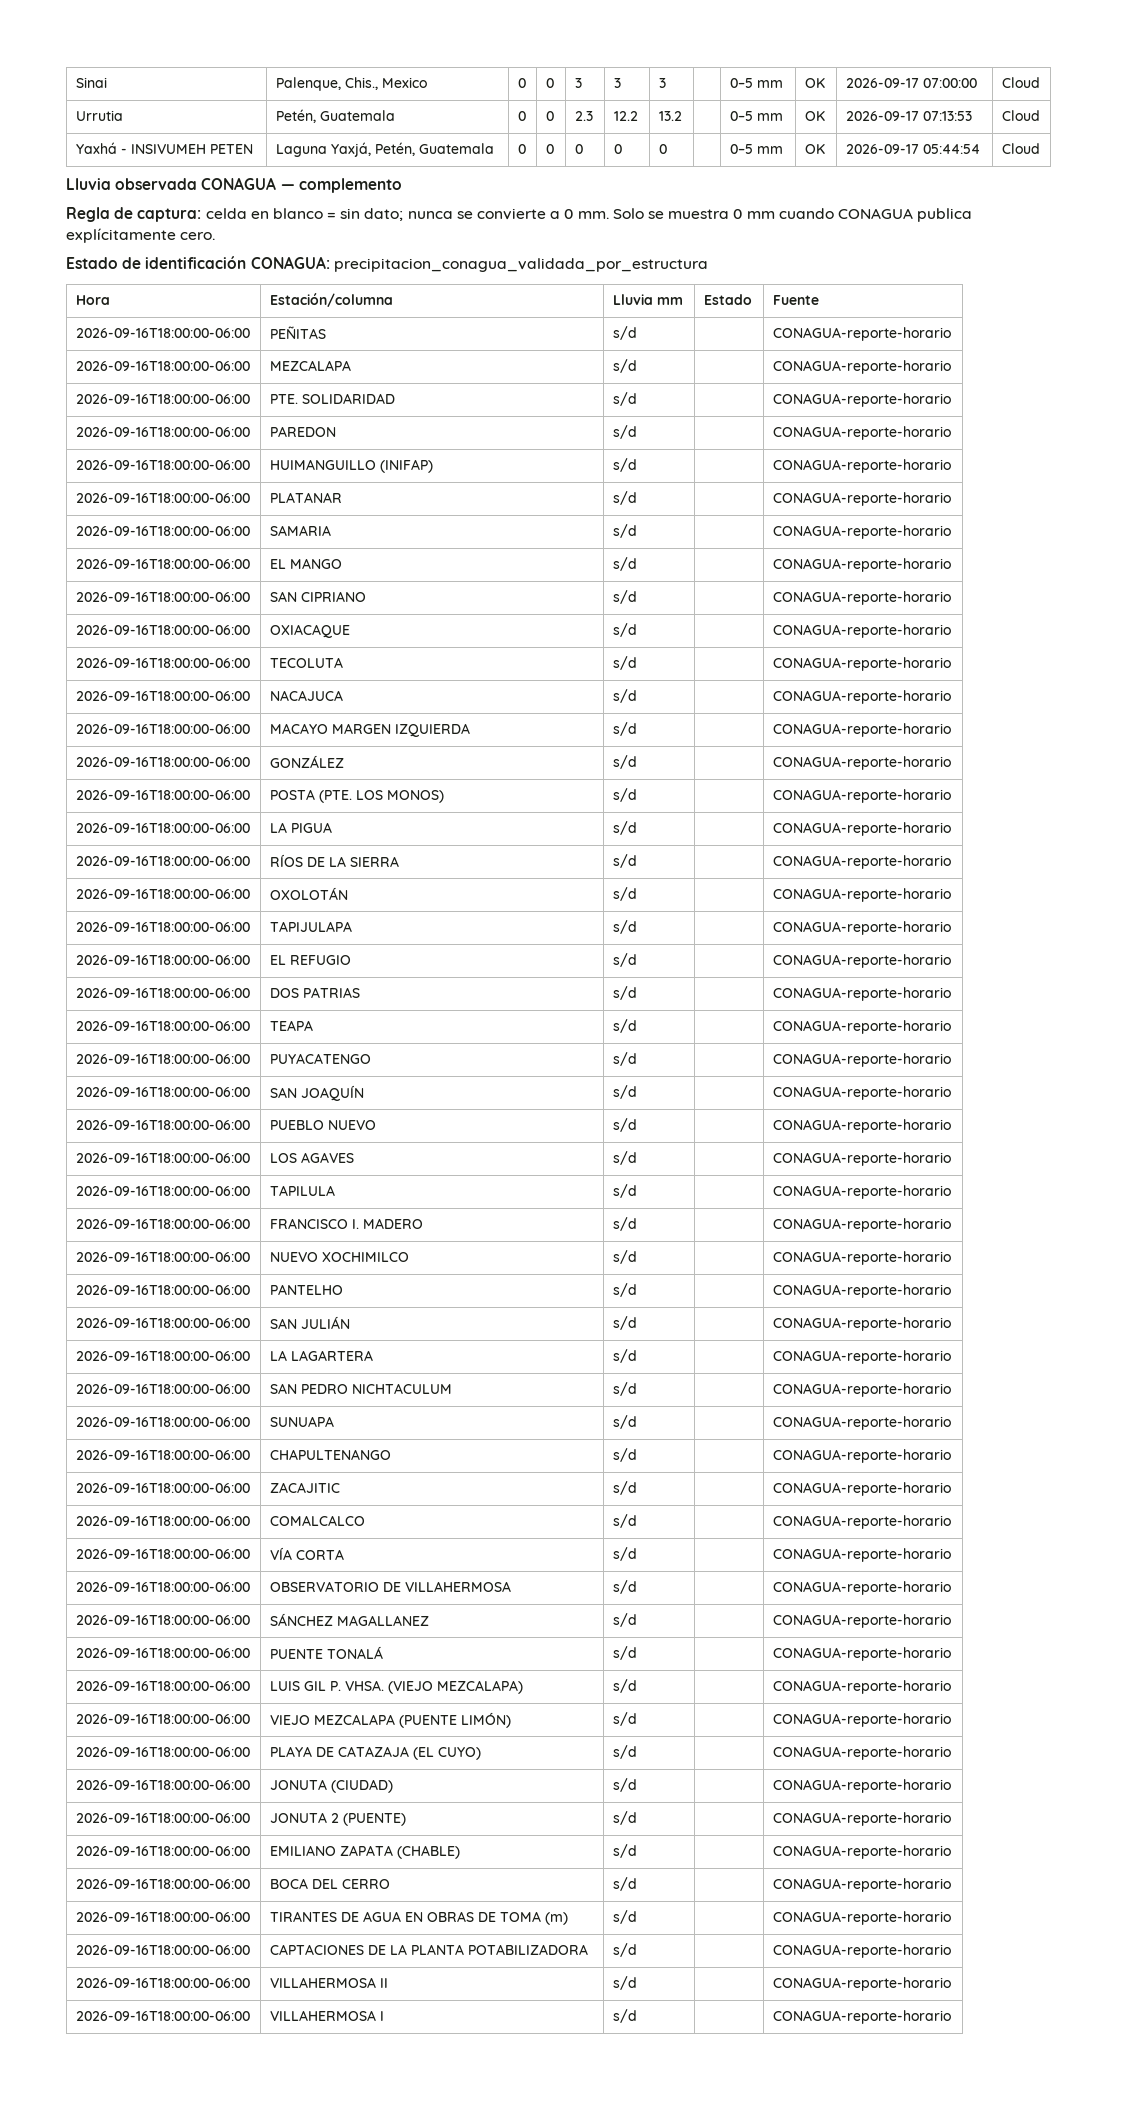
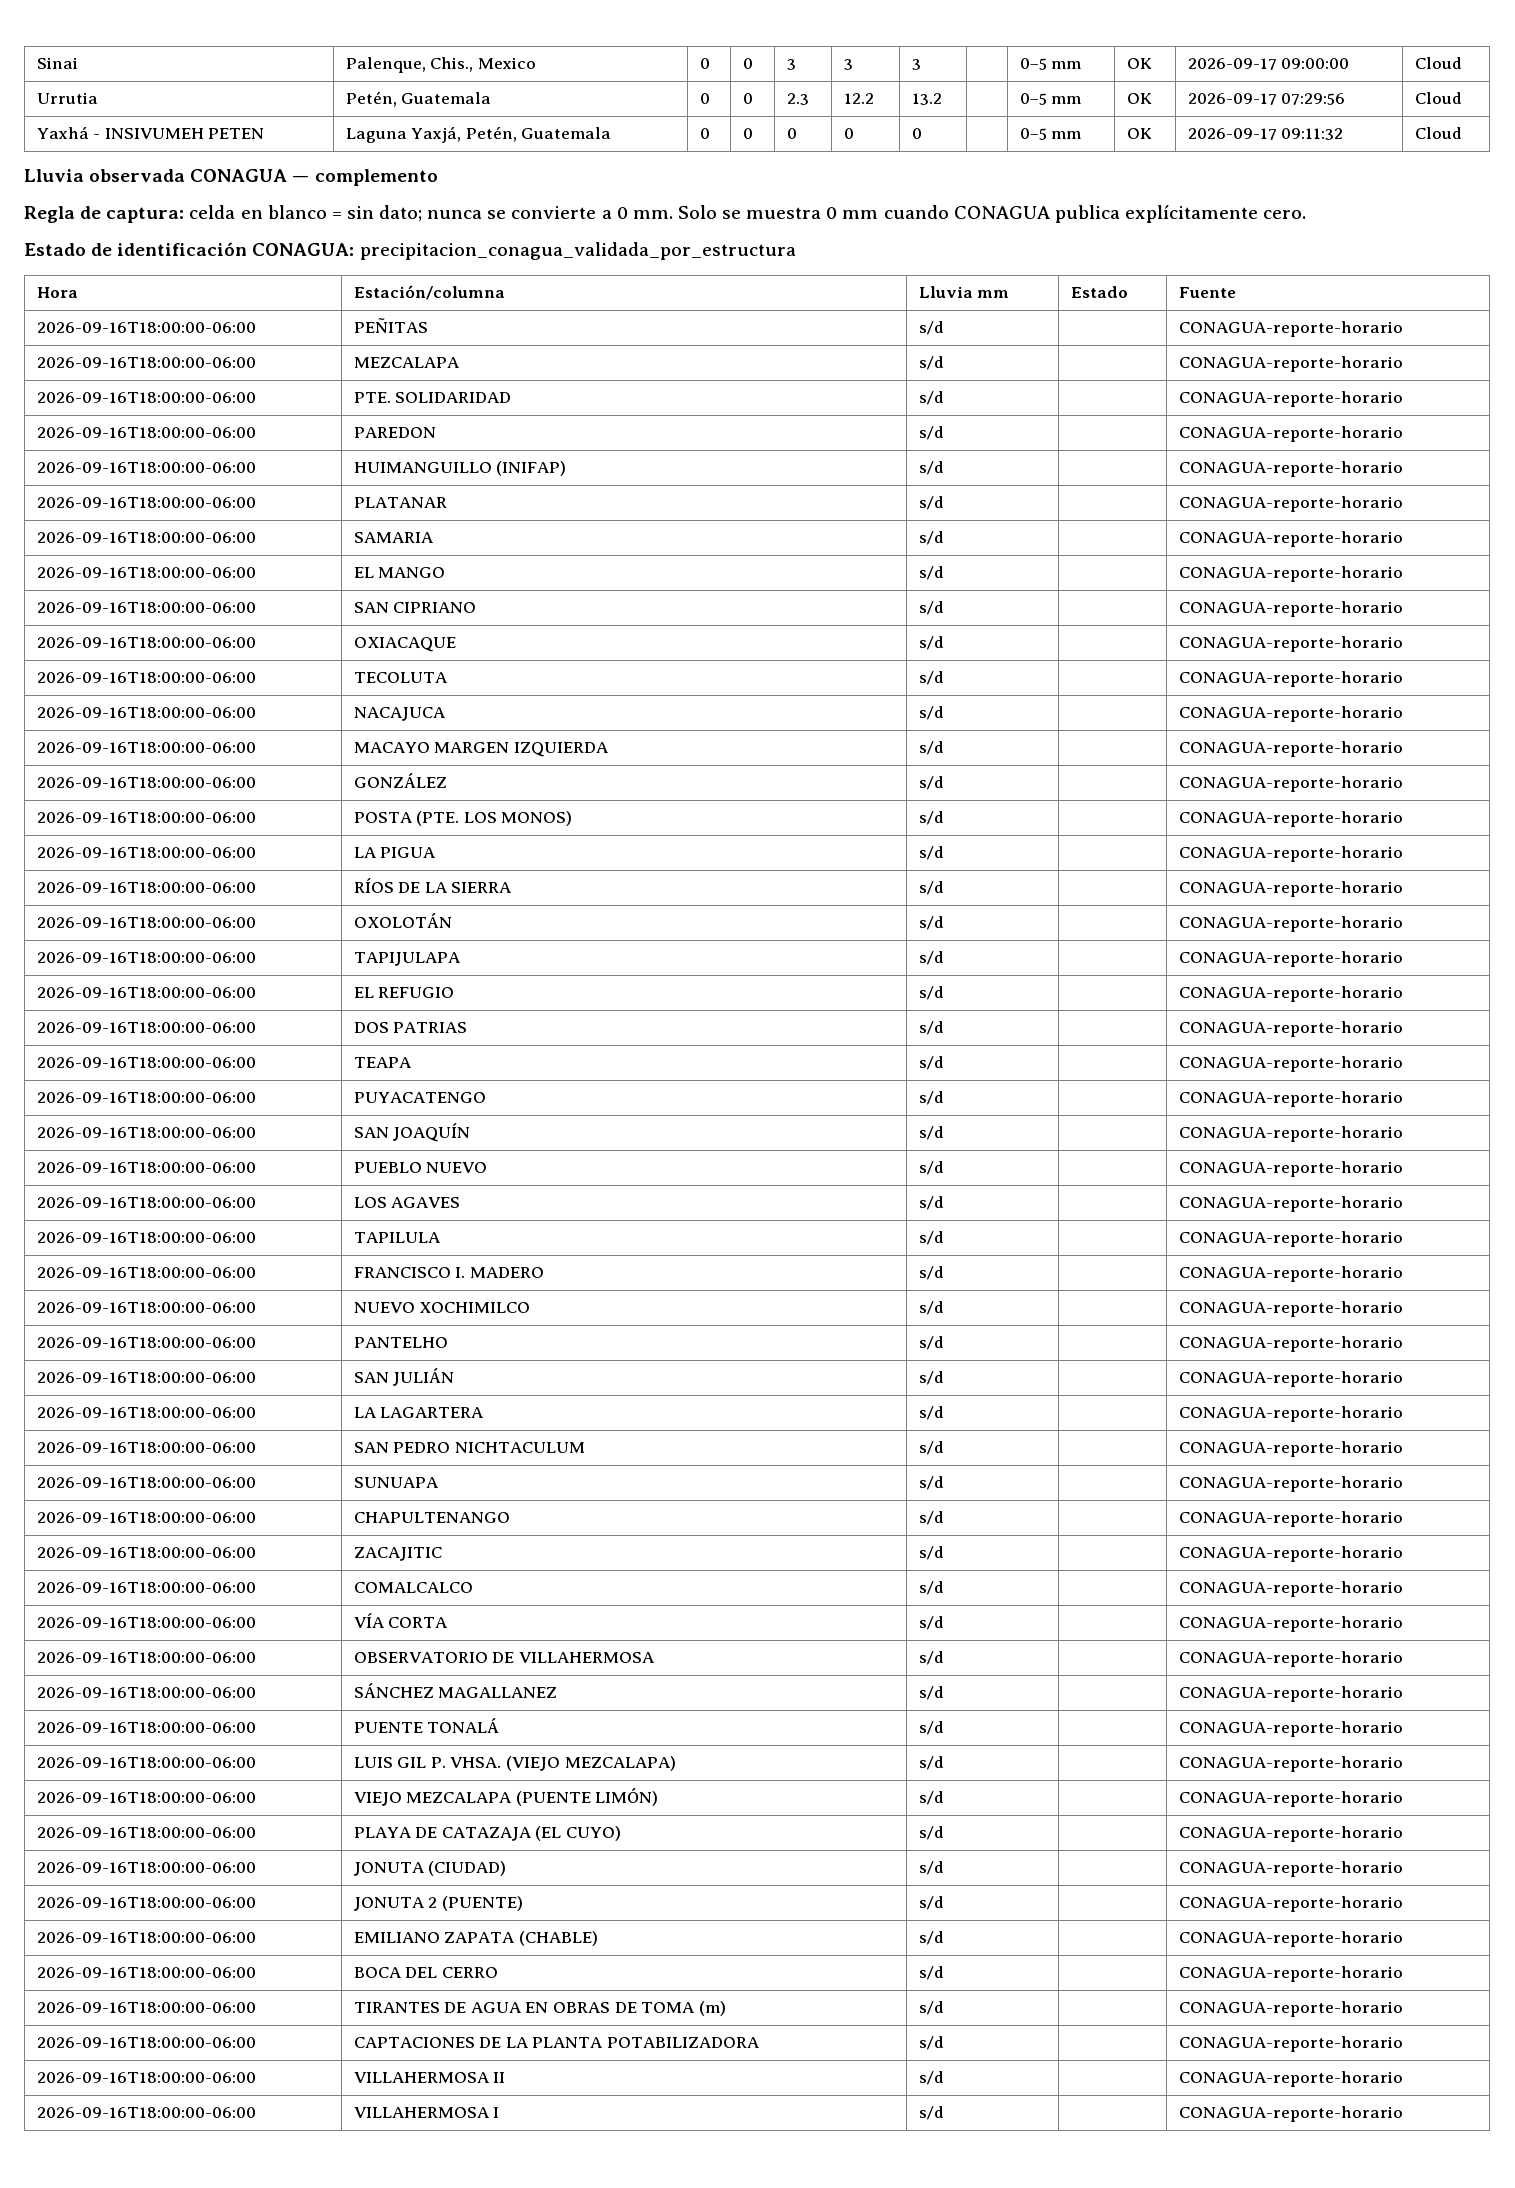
[922,78,977,88] 07:00:00 -> [1281,58,1350,69] 09:00:00
[922,111,972,121] 07:13:53 -> [1281,93,1346,105] 07:29:56
[922,144,980,154] 05:44:54 -> [1281,128,1344,140] 09:11:32

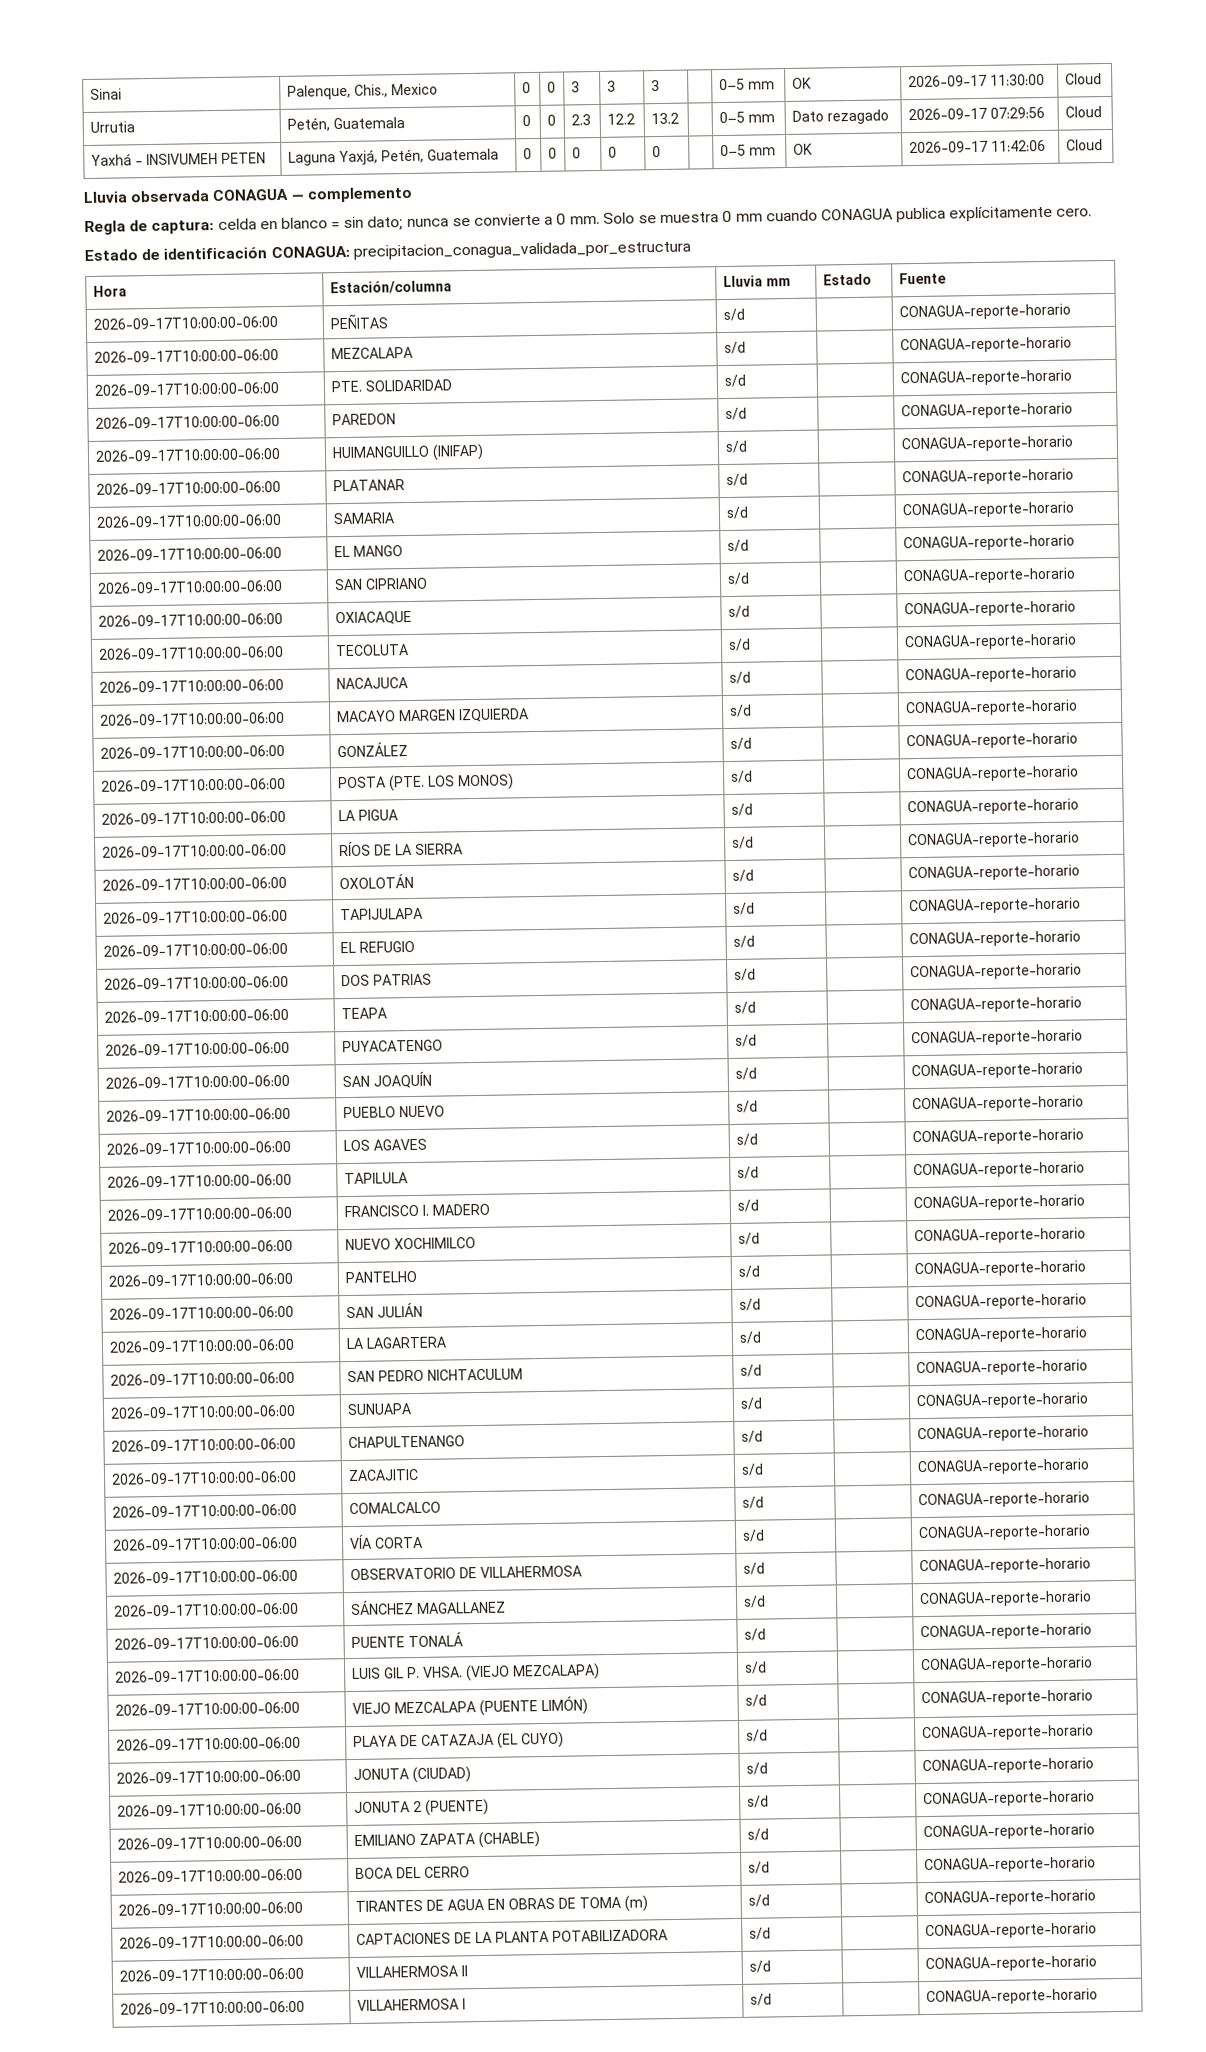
[1281,58,1350,69] 09:00:00 -> [989,73,1045,86] 11:30:00
[1126,93,1152,104] OK -> [791,109,889,125] Dato rezagado
[1281,128,1344,140] 09:11:32 -> [990,139,1046,152] 11:42:06
[36,322,256,333] 2026-09-16T18:00:00-06:00 -> [92,316,278,330] 2026-09-17T10:00:00-06:00
[36,357,256,368] 2026-09-16T18:00:00-06:00 -> [93,349,279,363] 2026-09-17T10:00:00-06:00
[36,392,256,403] 2026-09-16T18:00:00-06:00 -> [93,382,280,396] 2026-09-17T10:00:00-06:00
[36,427,256,438] 2026-09-16T18:00:00-06:00 -> [94,415,280,429] 2026-09-17T10:00:00-06:00
[36,462,256,473] 2026-09-16T18:00:00-06:00 -> [94,448,281,462] 2026-09-17T10:00:00-06:00
[36,497,256,508] 2026-09-16T18:00:00-06:00 -> [95,480,281,495] 2026-09-17T10:00:00-06:00
[36,532,256,543] 2026-09-16T18:00:00-06:00 -> [95,513,282,528] 2026-09-17T10:00:00-06:00
[36,567,256,578] 2026-09-16T18:00:00-06:00 -> [96,546,282,561] 2026-09-17T10:00:00-06:00
[36,602,256,613] 2026-09-16T18:00:00-06:00 -> [96,579,283,594] 2026-09-17T10:00:00-06:00
[36,637,256,648] 2026-09-16T18:00:00-06:00 -> [97,612,283,627] 2026-09-17T10:00:00-06:00
[36,672,256,683] 2026-09-16T18:00:00-06:00 -> [98,645,284,660] 2026-09-17T10:00:00-06:00
[36,707,256,718] 2026-09-16T18:00:00-06:00 -> [98,678,284,693] 2026-09-17T10:00:00-06:00
[36,742,256,753] 2026-09-16T18:00:00-06:00 -> [99,711,285,726] 2026-09-17T10:00:00-06:00
[36,777,256,788] 2026-09-16T18:00:00-06:00 -> [99,744,285,759] 2026-09-17T10:00:00-06:00
[36,812,256,823] 2026-09-16T18:00:00-06:00 -> [100,777,286,792] 2026-09-17T10:00:00-06:00
[36,847,256,858] 2026-09-16T18:00:00-06:00 -> [100,810,286,825] 2026-09-17T10:00:00-06:00
[36,882,256,893] 2026-09-16T18:00:00-06:00 -> [101,843,287,858] 2026-09-17T10:00:00-06:00
[36,917,256,928] 2026-09-16T18:00:00-06:00 -> [101,876,287,891] 2026-09-17T10:00:00-06:00
[36,952,256,963] 2026-09-16T18:00:00-06:00 -> [102,909,288,924] 2026-09-17T10:00:00-06:00
[36,987,256,998] 2026-09-16T18:00:00-06:00 -> [102,942,288,957] 2026-09-17T10:00:00-06:00
[36,1022,256,1033] 2026-09-16T18:00:00-06:00 -> [103,975,289,990] 2026-09-17T10:00:00-06:00
[36,1057,256,1068] 2026-09-16T18:00:00-06:00 -> [103,1008,289,1023] 2026-09-17T10:00:00-06:00
[36,1092,256,1103] 2026-09-16T18:00:00-06:00 -> [104,1041,290,1056] 2026-09-17T10:00:00-06:00
[36,1127,256,1138] 2026-09-16T18:00:00-06:00 -> [104,1074,290,1089] 2026-09-17T10:00:00-06:00
[36,1162,256,1173] 2026-09-16T18:00:00-06:00 -> [105,1107,291,1122] 2026-09-17T10:00:00-06:00
[36,1197,256,1208] 2026-09-16T18:00:00-06:00 -> [105,1140,291,1155] 2026-09-17T10:00:00-06:00
[36,1232,256,1243] 2026-09-16T18:00:00-06:00 -> [106,1173,292,1188] 2026-09-17T10:00:00-06:00
[36,1267,256,1278] 2026-09-16T18:00:00-06:00 -> [106,1206,292,1221] 2026-09-17T10:00:00-06:00
[36,1302,256,1313] 2026-09-16T18:00:00-06:00 -> [107,1239,293,1254] 2026-09-17T10:00:00-06:00
[36,1337,256,1348] 2026-09-16T18:00:00-06:00 -> [107,1272,294,1287] 2026-09-17T10:00:00-06:00
[36,1372,256,1383] 2026-09-16T18:00:00-06:00 -> [108,1305,294,1320] 2026-09-17T10:00:00-06:00
[36,1407,256,1418] 2026-09-16T18:00:00-06:00 -> [108,1338,295,1353] 2026-09-17T10:00:00-06:00
[36,1442,256,1453] 2026-09-16T18:00:00-06:00 -> [109,1371,295,1386] 2026-09-17T10:00:00-06:00
[36,1477,256,1488] 2026-09-16T18:00:00-06:00 -> [109,1404,296,1419] 2026-09-17T10:00:00-06:00
[36,1512,256,1523] 2026-09-16T18:00:00-06:00 -> [110,1437,296,1452] 2026-09-17T10:00:00-06:00
[36,1547,256,1558] 2026-09-16T18:00:00-06:00 -> [110,1470,297,1485] 2026-09-17T10:00:00-06:00
[36,1582,256,1593] 2026-09-16T18:00:00-06:00 -> [111,1503,297,1518] 2026-09-17T10:00:00-06:00
[36,1617,256,1628] 2026-09-16T18:00:00-06:00 -> [112,1536,298,1551] 2026-09-17T10:00:00-06:00
[36,1652,256,1663] 2026-09-16T18:00:00-06:00 -> [112,1569,298,1584] 2026-09-17T10:00:00-06:00
[36,1687,256,1698] 2026-09-16T18:00:00-06:00 -> [113,1602,299,1617] 2026-09-17T10:00:00-06:00
[36,1722,256,1733] 2026-09-16T18:00:00-06:00 -> [113,1635,299,1650] 2026-09-17T10:00:00-06:00
[36,1757,256,1768] 2026-09-16T18:00:00-06:00 -> [114,1668,300,1683] 2026-09-17T10:00:00-06:00
[36,1792,256,1803] 2026-09-16T18:00:00-06:00 -> [114,1701,300,1716] 2026-09-17T10:00:00-06:00
[36,1827,256,1838] 2026-09-16T18:00:00-06:00 -> [115,1736,301,1751] 2026-09-17T10:00:00-06:00
[36,1862,256,1873] 2026-09-16T18:00:00-06:00 -> [115,1769,301,1784] 2026-09-17T10:00:00-06:00
[36,1897,256,1908] 2026-09-16T18:00:00-06:00 -> [116,1802,302,1817] 2026-09-17T10:00:00-06:00
[36,1932,256,1943] 2026-09-16T18:00:00-06:00 -> [116,1835,302,1850] 2026-09-17T10:00:00-06:00
[36,1967,256,1978] 2026-09-16T18:00:00-06:00 -> [117,1868,303,1883] 2026-09-17T10:00:00-06:00
[36,2002,256,2013] 2026-09-16T18:00:00-06:00 -> [117,1901,303,1916] 2026-09-17T10:00:00-06:00
[36,2037,256,2048] 2026-09-16T18:00:00-06:00 -> [118,1934,304,1949] 2026-09-17T10:00:00-06:00
[36,2072,256,2083] 2026-09-16T18:00:00-06:00 -> [118,1967,304,1982] 2026-09-17T10:00:00-06:00
[36,2107,256,2118] 2026-09-16T18:00:00-06:00 -> [119,2000,305,2015] 2026-09-17T10:00:00-06:00

